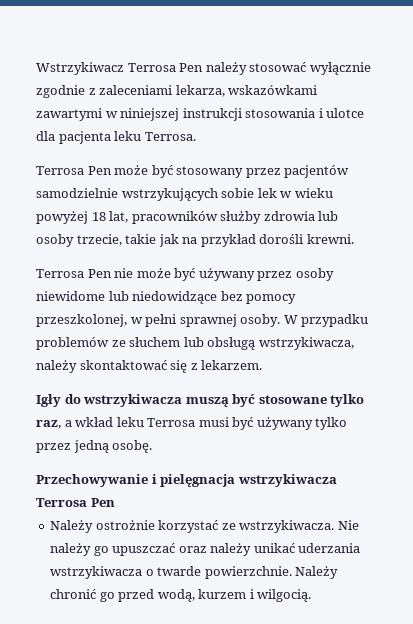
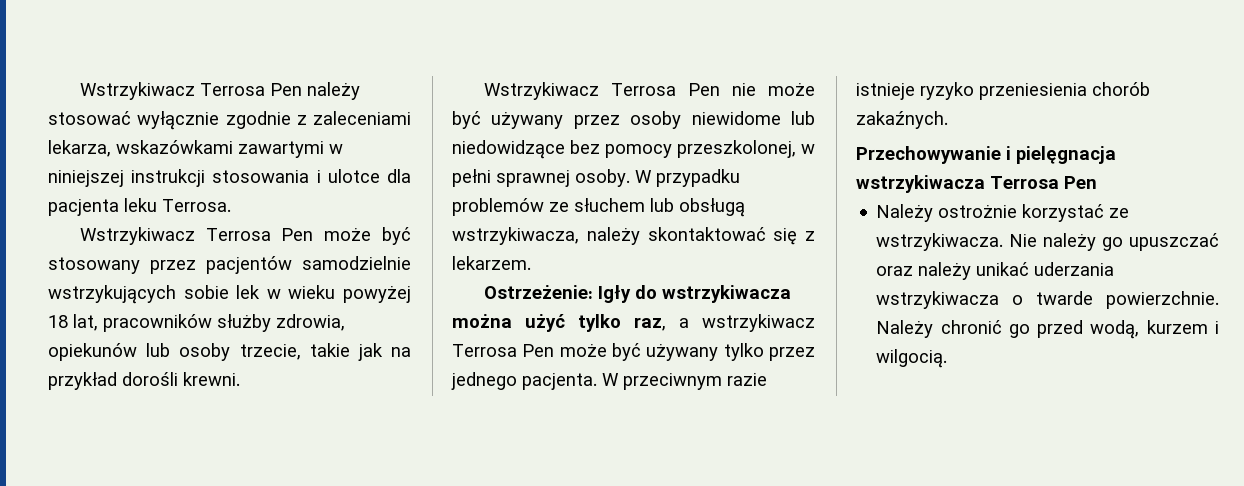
(196, 136) none -> [79,227,195,245] Wstrzykiwacz
[263,211,315,221] zdrowia -> [276,314,345,331] [48,343,137,361] zdrowia, opiekunów
(354, 239) none -> [483,82,599,100] Wstrzykiwacz
(263, 365) none -> [483,285,593,299] Ostrzeżenie:
[185,394,365,407] [36,417,348,430] [36,440,153,453] muszą być stosowane tylko raz, a wkład leku Terrosa musi być używany tylko przez jedną osobę. -> [452,314,815,332] [452,343,815,361] [451,372,767,390] [856,82,1150,100] [856,111,948,129] można użyć tylko raz, a wstrzykiwacz Terrosa Pen może być używany tylko przez jednego pacjenta. W przeciwnym razie istnieje ryzyko przeniesienia chorób zakaźnych.

